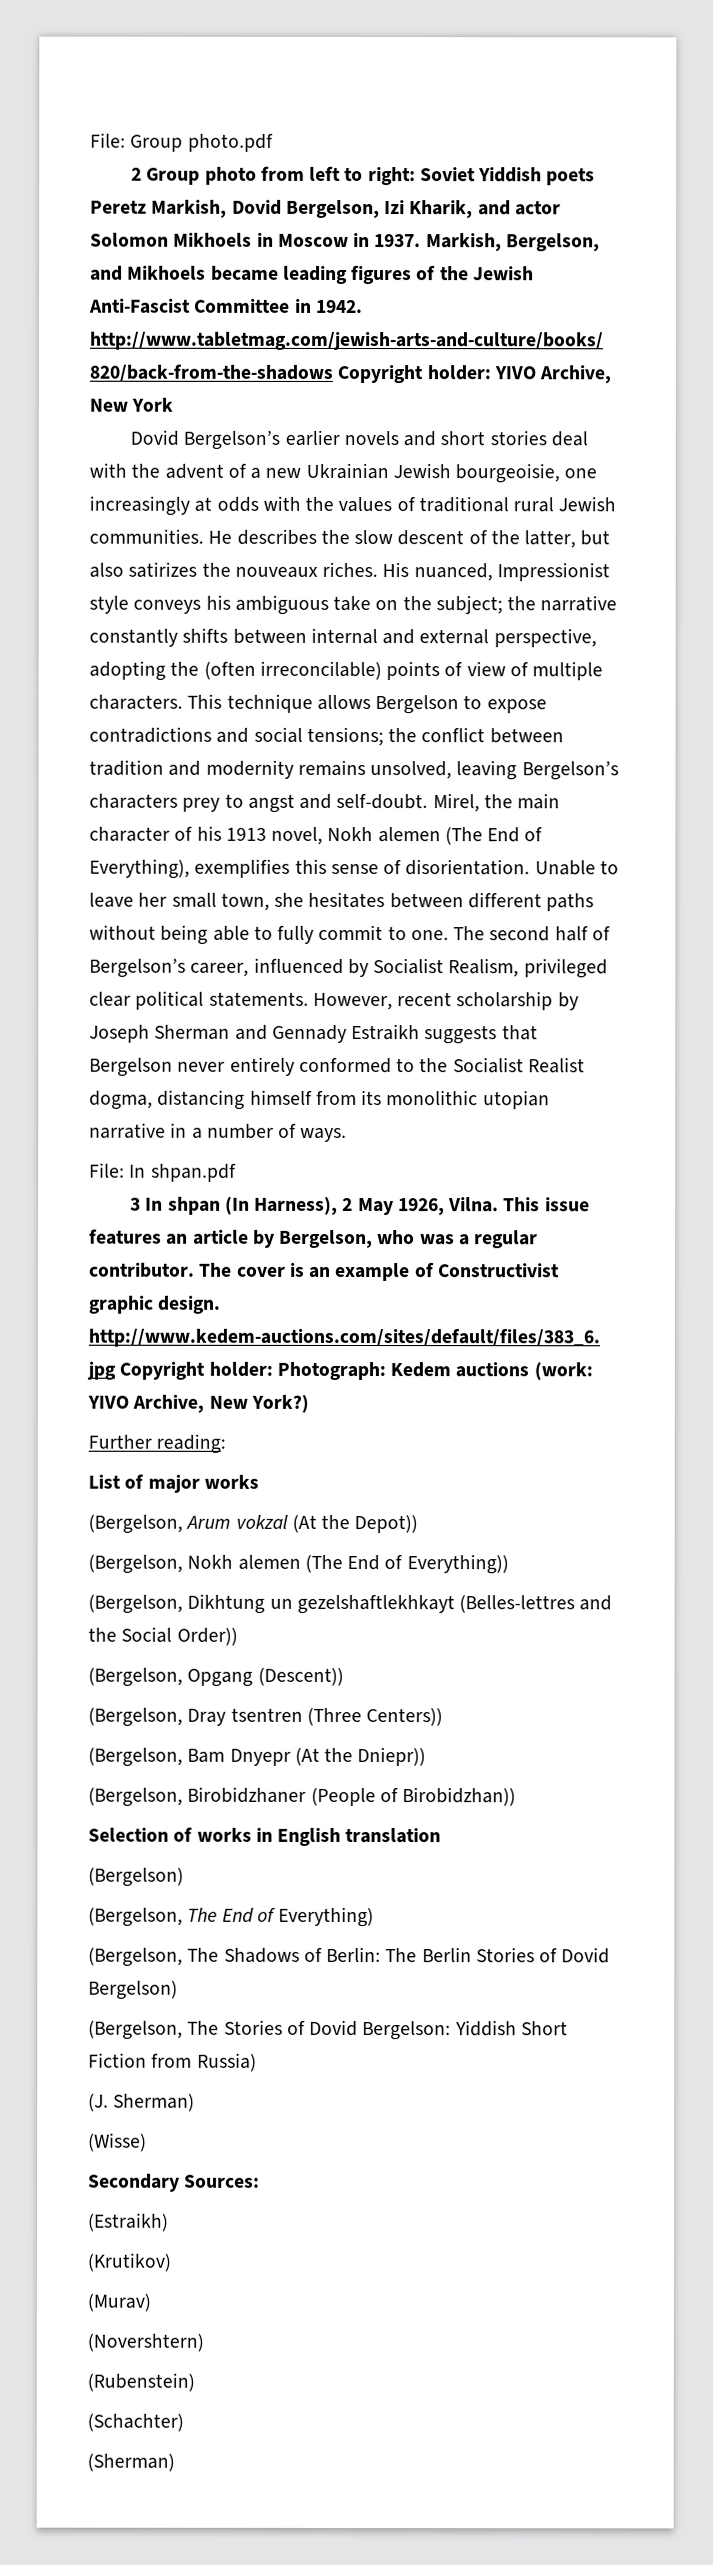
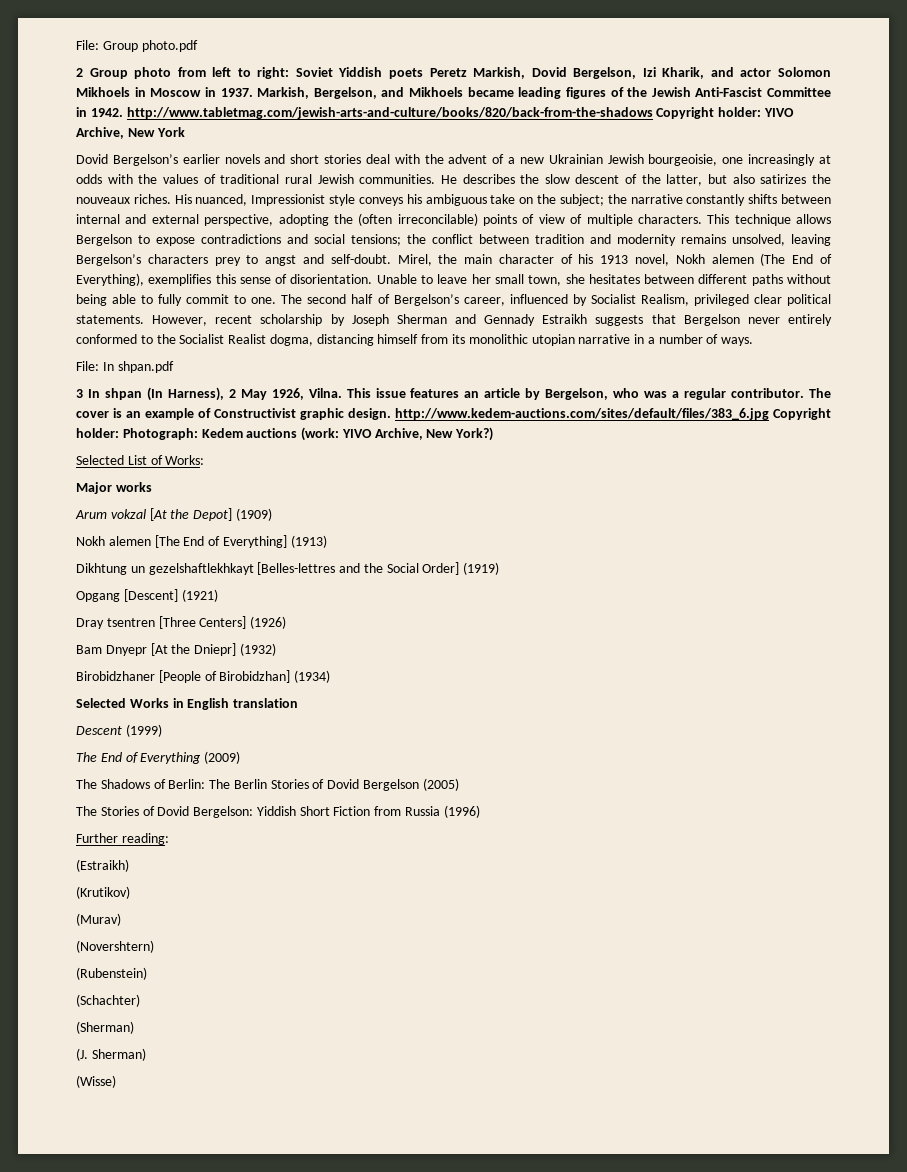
[88,1433,227,1454] [88,1473,200,1493] Further reading: // List of major -> [76,455,205,465] [76,482,112,494] Selected List of Works: // Major
[88,1514,183,1534] (Bergelson, -> (152, 487) none
[291,1514,419,1534] [88,1554,509,1575] [88,1594,183,1614] (At the Depot)) // (Bergelson, Nokh alemen (The End of Everything)) // (Bergelson, -> [149,508,272,521] [76,535,327,548] [At the Depot] (1909) // Nokh alemen [The End of Everything] (1913) //
[459,1595,576,1614] (Belles-lettres -> [257,562,336,575] [Belles-lettres
[176,1627,238,1646] [88,1667,344,1687] [88,1707,444,1727] [88,1747,427,1767] [88,1786,517,1807] [88,1826,252,1842] Order)) // (Bergelson, Opgang (Descent)) // (Bergelson, Dray tsentren (Three Centers)) // (Bergelson, Bam Dnyepr (At the Dniepr)) // (Bergelson, Birobidzhaner (People of Birobidzhan)) // Selection of works -> [422,562,500,575] [76,589,218,602] [76,616,287,629] [76,643,276,656] [76,670,331,683] [76,698,169,708] Order] (1919) // Opgang [Descent] (1921) // Dray tsentren [Three Centers] (1926) // Bam Dnyepr [At the Dniepr] (1932) // Birobidzhaner [People of Birobidzhan] (1934) // Selected Works
[88,1867,184,1887] [88,1907,183,1927] (Bergelson) // (Bergelson, -> [76,724,162,737] Descent (1999) //
[278,1906,375,1928] [88,1947,183,1967] Everything) // (Bergelson, -> [140,751,241,764] Everything (2009) //
[88,1980,178,2000] [88,2020,183,2040] Bergelson) // (Bergelson, -> [363,778,459,791] Bergelson (2005) //
[196,2052,257,2072] [88,2093,196,2112] [88,2132,147,2152] [88,2173,261,2192] Russia) // (J. Sherman) // (Wisse) // Secondary Sources: -> [405,805,480,818] [76,833,169,845] Russia (1996) // Further reading:
(175, 2462) none -> [76,1048,146,1061] [76,1075,116,1088] // (J. Sherman) // (Wisse)

